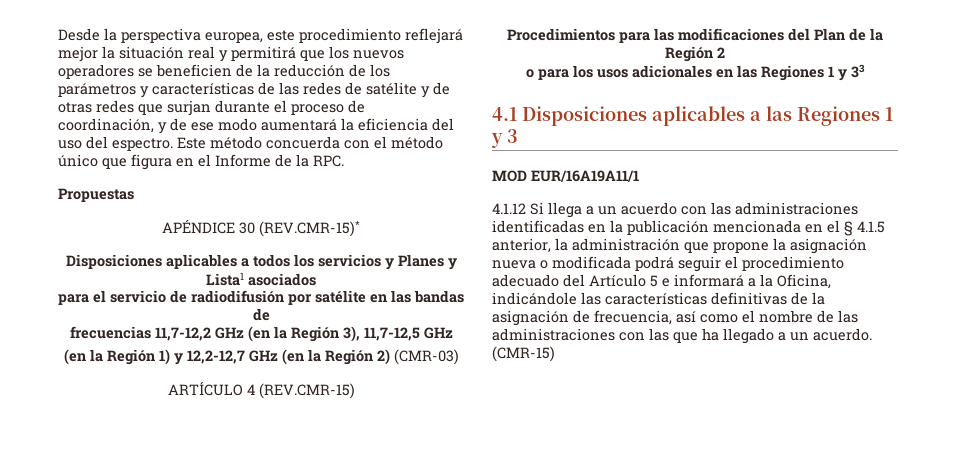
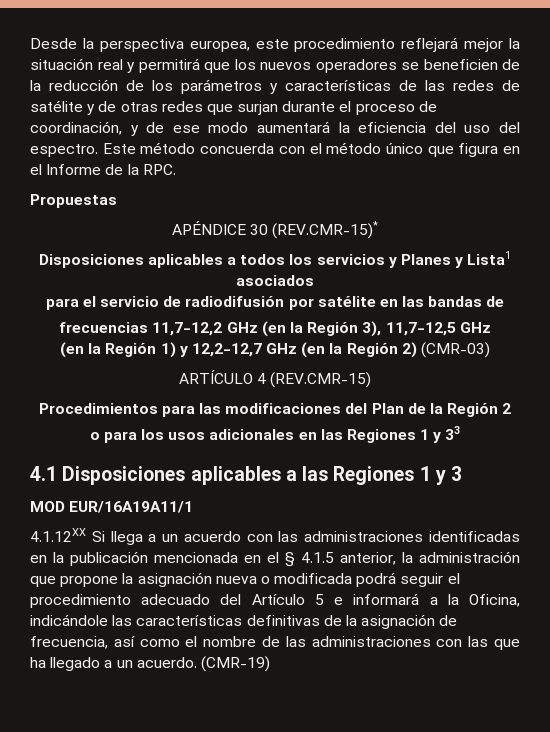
[492,203,526,214] 4.1.12 -> [30,528,86,542] 4.1.12XX
[492,346,555,362] (CMR-15) -> [200,656,270,672] (CMR-19)

